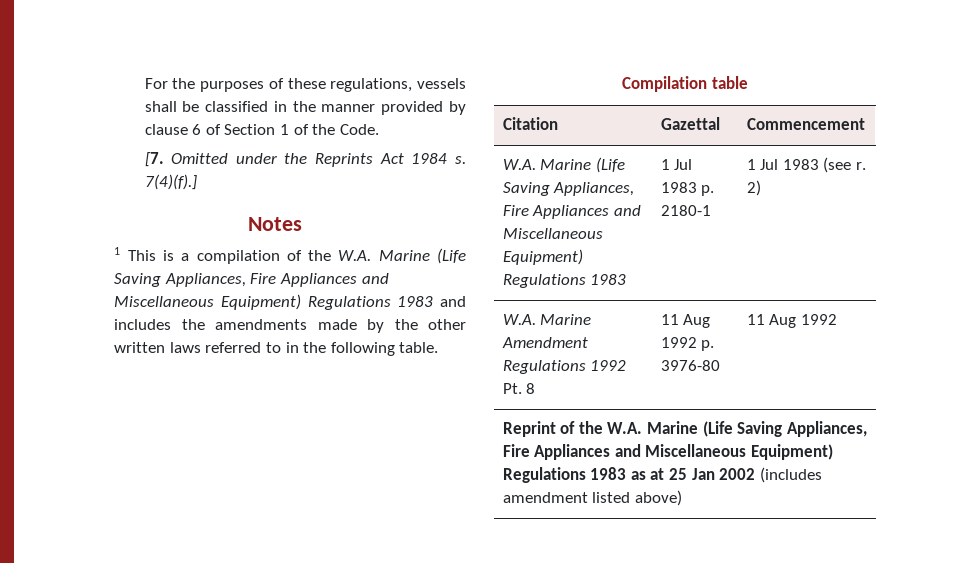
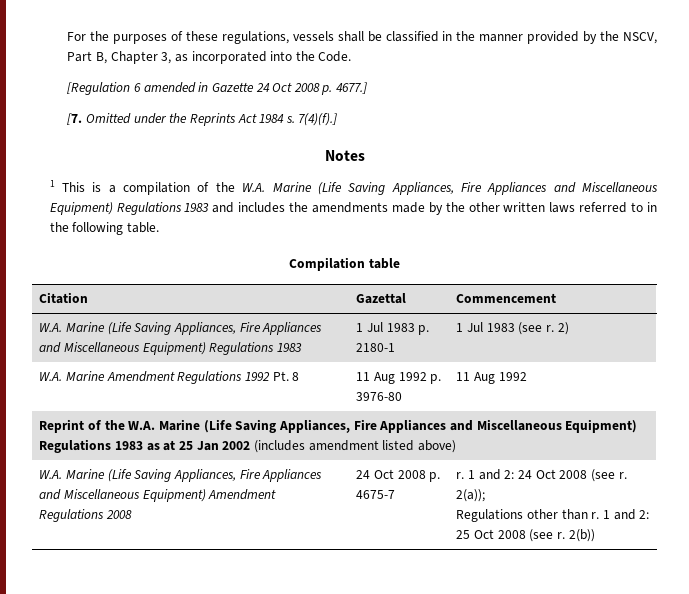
[144,124,379,135] clause 6 of Section 1 of the Code. -> [600,31,658,44] [67,51,352,64] [67,82,368,95] the NSCV, Part B, Chapter 3, as incorporated into the Code. // [Regulation 6 amended in Gazette 24 Oct 2008 p. 4677.]
(682, 498) none -> [39,469,323,482] [39,489,277,502] [39,509,133,522] [356,469,441,482] [356,490,396,499] [456,469,627,482] [456,489,486,502] [456,509,650,522] [456,529,595,542] // W.A. Marine (Life Saving Appliances, Fire Appliances and Miscellaneous Equipment) Amendment Regulations 2008 | 24 Oct 2008 p. 4675-7 | r. 1 and 2: 24 Oct 2008 (see r. 2(a)); // Regulations other than r. 1 and 2: 25 Oct 2008 (see r. 2(b))

